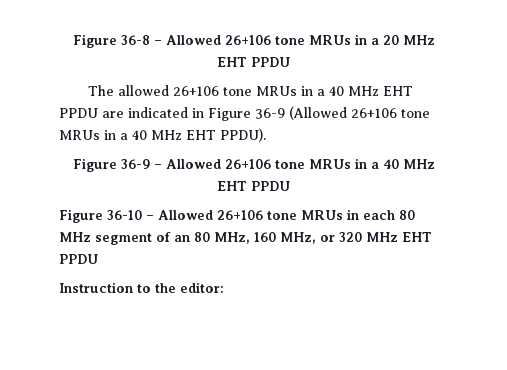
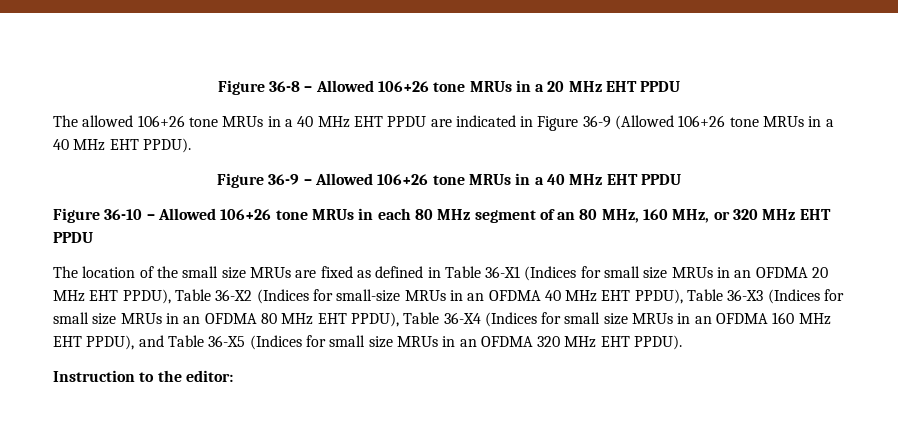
[224,35,271,45] 26+106 -> [377,81,429,92] 106+26
[172,86,219,96] 26+106 -> [137,115,185,127] 106+26
[351,108,397,118] 26+106 -> [678,115,726,127] 106+26
[224,159,271,169] 26+106 -> [377,174,429,185] 106+26
[217,210,263,220] 26+106 -> [220,209,272,220] 106+26
(98, 259) none -> [53,266,829,281] [53,289,845,304] [53,312,831,327] [53,335,683,350] // The location of the small size MRUs are fixed as defined in Table 36-X1 (Indices for small size MRUs in an OFDMA 20 MHz EHT PPDU), Table 36-X2 (Indices for small-size MRUs in an OFDMA 40 MHz EHT PPDU), Table 36-X3 (Indices for small size MRUs in an OFDMA 80 MHz EHT PPDU), Table 36-X4 (Indices for small size MRUs in an OFDMA 160 MHz EHT PPDU), and Table 36-X5 (Indices for small size MRUs in an OFDMA 320 MHz EHT PPDU).

